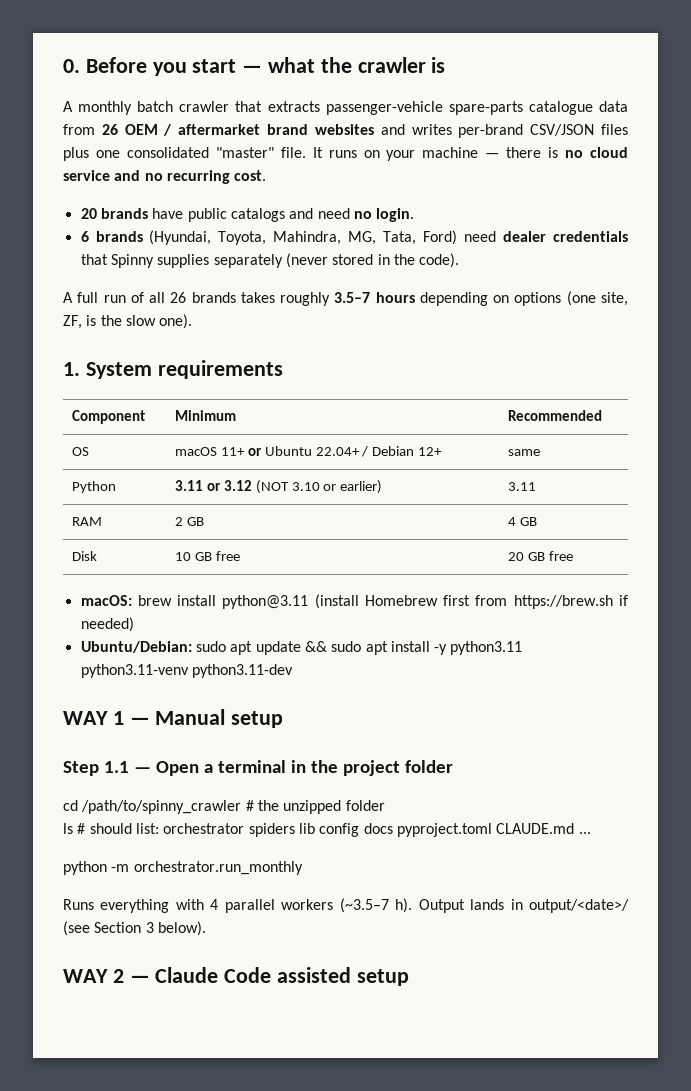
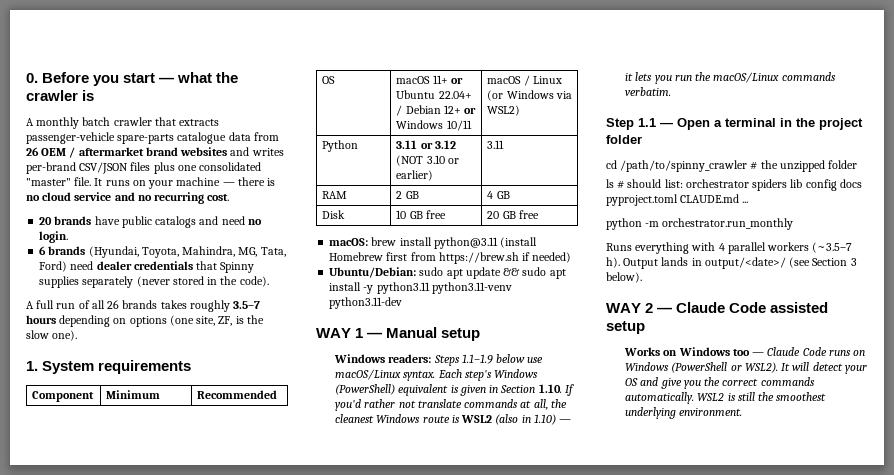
[507,449,540,456] | same -> [463,107,476,114] [396,120,472,131] [487,75,562,86] [487,90,572,101] [487,105,521,116] or Windows 10/11 | macOS / Linux (or Windows via WSL2)
(284, 719) none -> [334,354,544,366] [335,369,539,381] [335,384,574,396] [335,399,567,411] [335,414,572,425] [625,72,836,84] [625,87,672,96] // Windows readers: Steps 1.1–1.9 below use macOS/Linux syntax. Each step's Windows (PowerShell) equivalent is given in Section 1.10. If you'd rather not translate commands at all, the cleanest Windows route is WSL2 (also in 1.10) — it lets you run the macOS/Linux commands verbatim.
(409, 977) none -> [624,347,866,356] [625,362,867,374] [625,377,815,389] [625,392,827,404] [625,407,743,419] // Works on Windows too — Claude Code runs on Windows (PowerShell or WSL2). It will detect your OS and give you the correct commands automatically. WSL2 is still the smoothest underlying environment.

